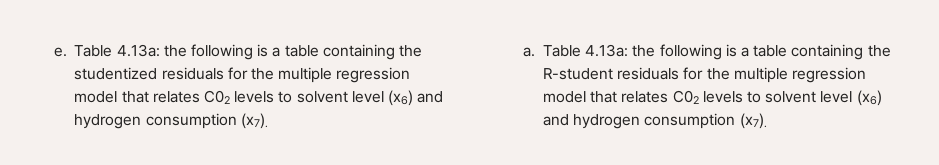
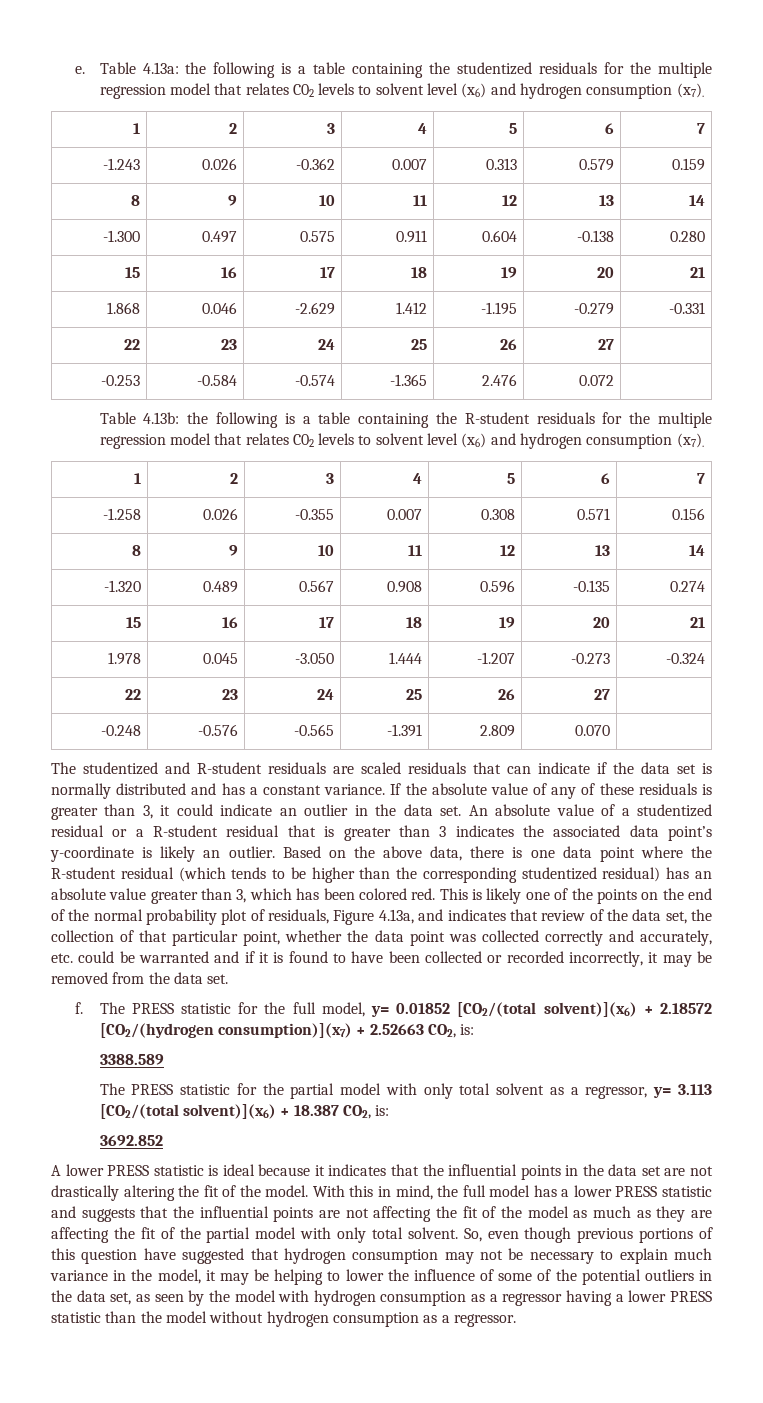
[523,44,629,57] // a. Table 4.13a: -> [132,123,140,134] [228,123,237,134] [326,123,335,134] [417,123,427,134] [508,123,517,134] [604,123,614,134] [696,123,705,134] [102,158,140,170] [201,158,237,170] [295,158,335,170] [391,159,427,170] [485,158,517,170] [578,159,614,171] [671,158,705,171] [130,195,140,206] [227,195,237,206] [318,195,335,206] [412,195,427,206] [501,195,517,206] [598,195,614,206] [688,195,705,206] [102,230,140,242] [201,231,237,243] [299,231,335,242] [395,230,427,243] [481,230,517,242] [576,230,614,242] [669,231,705,242] [124,267,140,278] [220,267,237,278] [319,267,335,278] [410,267,427,278] [500,267,517,278] [596,267,614,278] [689,267,705,278] [106,302,140,314] [201,302,237,314] [294,302,335,315] [395,302,427,314] [480,302,517,315] [573,303,614,315] [668,302,705,314] [123,339,140,350] [220,339,237,350] [317,339,335,350] [410,339,427,350] [499,339,517,350] [597,339,614,350] [100,375,140,386] [196,375,237,386] [294,375,335,386] [389,374,427,386] [481,374,517,386] [578,375,614,386] [99,412,180,424] // 1 | 2 | 3 | 4 | 5 | 6 | 7 // -1.243 | 0.026 | -0.362 | 0.007 | 0.313 | 0.579 | 0.159 // 8 | 9 | 10 | 11 | 12 | 13 | 14 // -1.300 | 0.497 | 0.575 | 0.911 | 0.604 | -0.138 | 0.280 // 15 | 16 | 17 | 18 | 19 | 20 | 21 // 1.868 | 0.046 | -2.629 | 1.412 | -1.195 | -0.279 | -0.331 // 22 | 23 | 24 | 25 | 26 | 27 | // -0.253 | -0.584 | -0.574 | -1.365 | 2.476 | 0.072 | // Table 4.13b:
(767, 121) none -> [133,473,141,484] [229,473,238,484] [325,473,334,484] [412,473,422,484] [506,473,515,484] [600,473,610,484] [696,473,705,484] [102,508,141,520] [202,508,238,520] [294,509,334,520] [386,509,422,520] [480,509,515,520] [576,508,610,520] [671,508,705,520] [131,545,141,556] [228,545,238,556] [317,545,334,556] [407,545,422,556] [499,545,515,556] [594,545,610,556] [688,545,705,556] [103,580,141,592] [202,581,238,593] [298,580,334,592] [386,581,422,593] [479,580,515,593] [572,580,610,592] [669,581,705,592] [125,617,141,628] [221,617,238,628] [318,617,334,628] [405,617,422,628] [498,617,515,628] [592,617,610,628] [689,617,705,628] [107,652,141,665] [202,653,238,664] [294,653,334,664] [388,652,422,664] [476,652,515,664] [570,653,610,664] [665,653,705,664] [124,689,141,700] [221,689,238,700] [316,689,334,700] [405,689,422,700] [497,689,515,700] [593,689,610,700] [100,725,141,736] [197,724,238,736] [293,724,334,736] [386,724,422,737] [479,725,515,737] [574,725,610,736] [51,762,712,775] [51,783,712,799] [51,804,712,820] [51,825,712,841] [50,846,712,862] [51,867,712,883] [51,888,712,904] [51,909,713,925] [51,930,713,946] [51,951,713,967] [51,972,229,984] [75,1002,712,1017] [99,1023,475,1038] [99,1054,164,1065] [99,1083,713,1099] [99,1104,390,1119] [99,1135,163,1146] [51,1164,713,1180] [51,1185,712,1201] [51,1206,712,1222] [51,1227,713,1243] [51,1248,712,1264] [50,1269,712,1285] [51,1290,712,1306] [51,1311,516,1327] // 1 | 2 | 3 | 4 | 5 | 6 | 7 // -1.258 | 0.026 | -0.355 | 0.007 | 0.308 | 0.571 | 0.156 // 8 | 9 | 10 | 11 | 12 | 13 | 14 // -1.320 | 0.489 | 0.567 | 0.908 | 0.596 | -0.135 | 0.274 // 15 | 16 | 17 | 18 | 19 | 20 | 21 // 1.978 | 0.045 | -3.050 | 1.444 | -1.207 | -0.273 | -0.324 // 22 | 23 | 24 | 25 | 26 | 27 | // -0.248 | -0.576 | -0.565 | -1.391 | 2.809 | 0.070 | // The studentized and R-student residuals are scaled residuals that can indicate if the data set is normally distributed and has a constant variance. If the absolute value of any of these residuals is greater than 3, it could indicate an outlier in the data set. An absolute value of a studentized residual or a R-student residual that is greater than 3 indicates the associated data point’s y-coordinate is likely an outlier. Based on the above data, there is one data point where the R-student residual (which tends to be higher than the corresponding studentized residual) has an absolute value greater than 3, which has been colored red. This is likely one of the points on the end of the normal probability plot of residuals, Figure 4.13a, and indicates that review of the data set, the collection of that particular point, whether the data point was collected correctly and accurately, etc. could be warranted and if it is found to have been collected or recorded incorrectly, it may be removed from the data set. // f. The PRESS statistic for the full model, y= 0.01852 [CO2/(total solvent)](x6) + 2.18572 [CO2/(hydrogen consumption)](x7) + 2.52663 CO2, is: // 3388.589 // The PRESS statistic for the partial model with only total solvent as a regressor, y= 3.113 [CO2/(total solvent)](x6) + 18.387 CO2, is: // 3692.852 // A lower PRESS statistic is ideal because it indicates that the influential points in the data set are not drastically altering the fit of the model. With this in mind, the full model has a lower PRESS statistic and suggests that the influential points are not affecting the fit of the model as much as they are affecting the fit of the partial model with only total solvent. So, even though previous portions of this question have suggested that hydrogen consumption may not be necessary to explain much variance in the model, it may be helping to lower the influence of some of the potential outliers in the data set, as seen by the model with hydrogen consumption as a regressor having a lower PRESS statistic than the model without hydrogen consumption as a regressor.

